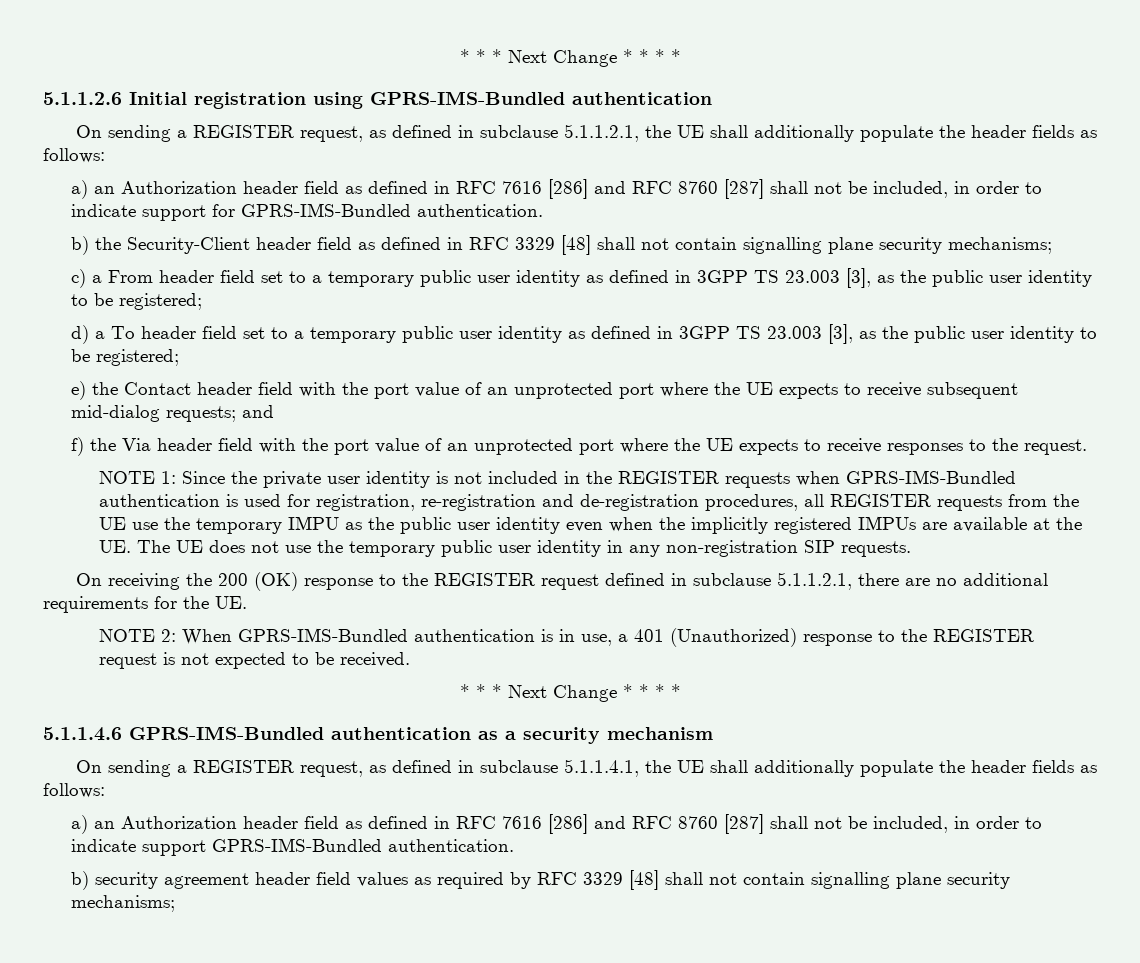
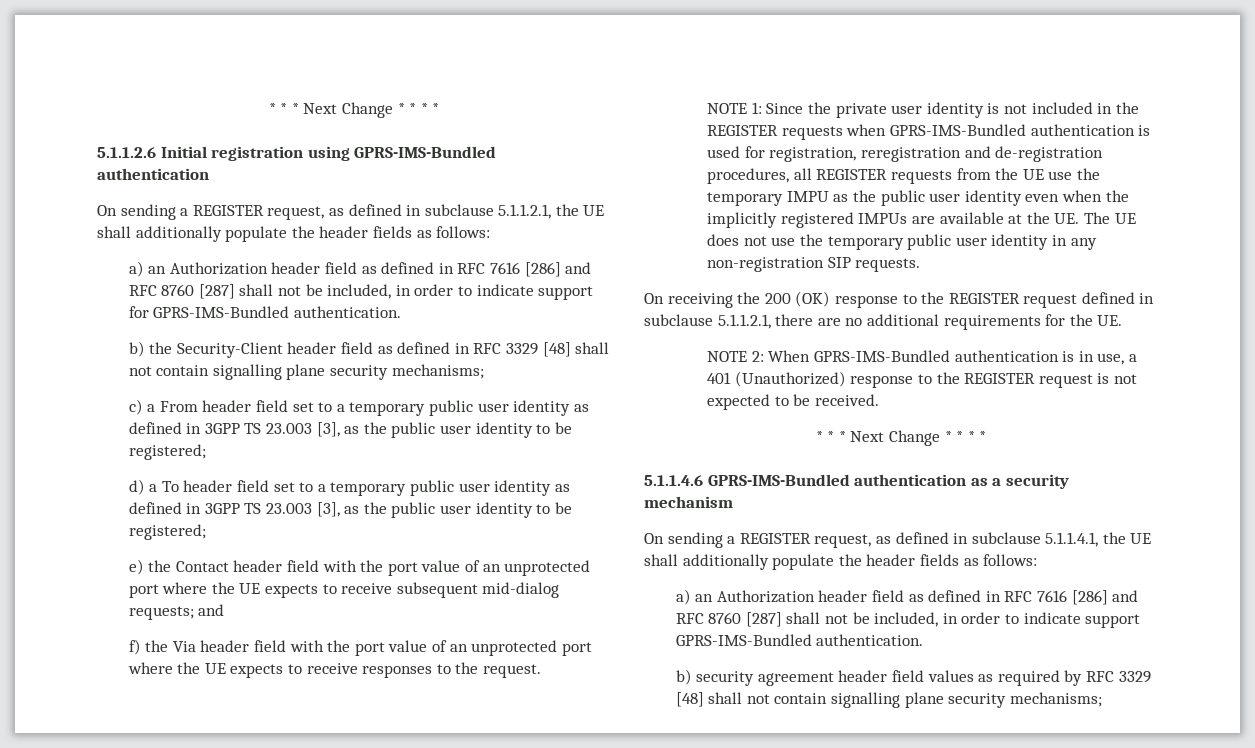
[420,494,536,511] re-registration -> [861,147,962,162] reregistration

